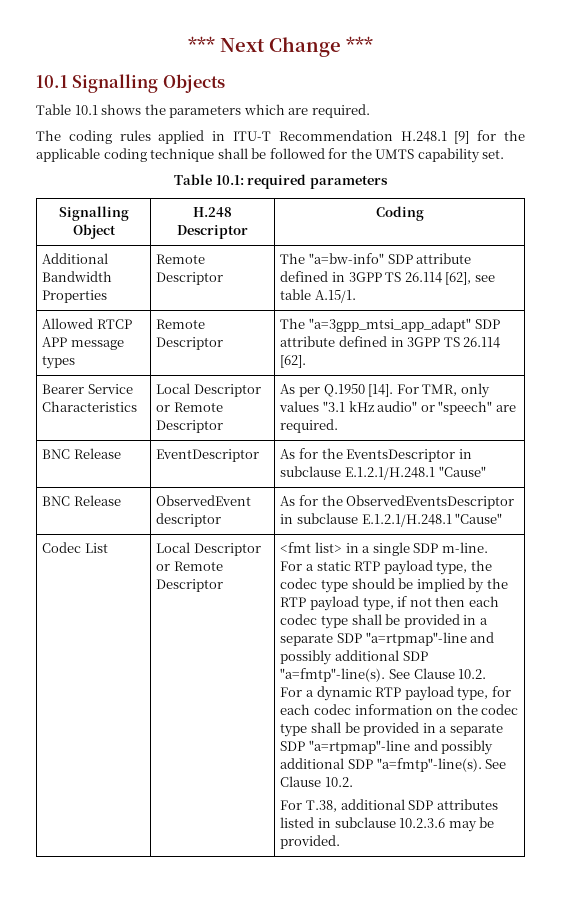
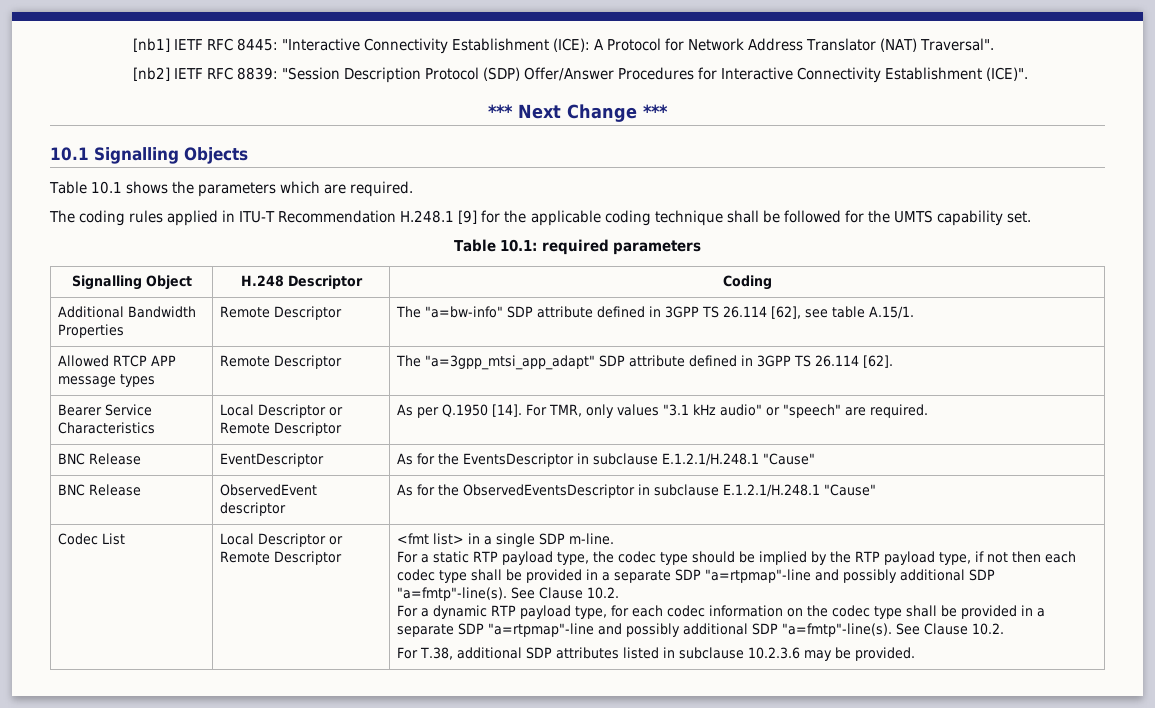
(188, 44) none -> [132,38,995,54] [132,67,1029,83] [nb1] IETF RFC 8445: "Interactive Connectivity Establishment (ICE): A Protocol for Network Address Translator (NAT) Traversal". // [nb2] IETF RFC 8839: "Session Description Protocol (SDP) Offer/Answer Procedures for Interactive Connectivity Establishment (ICE)". //

